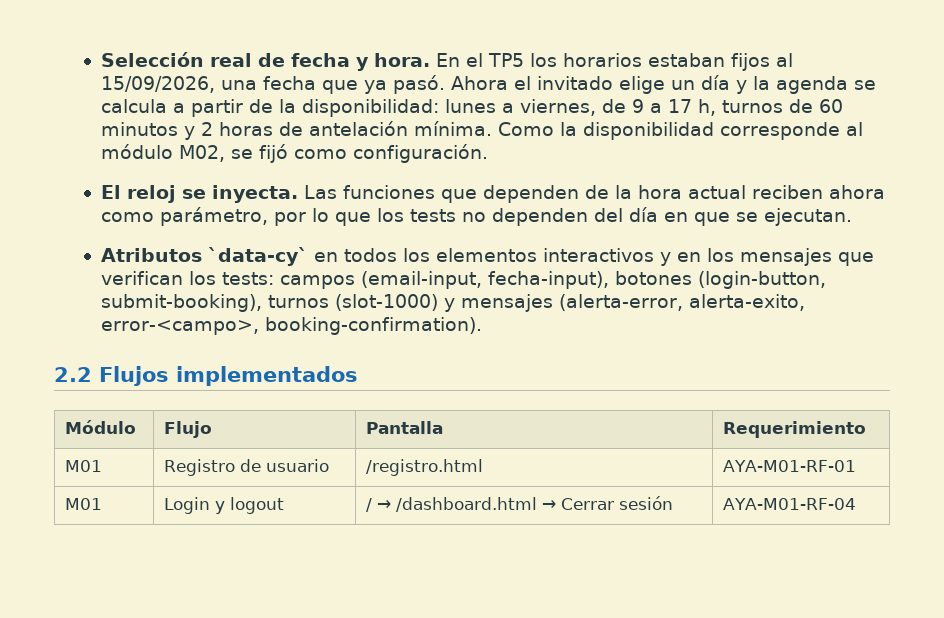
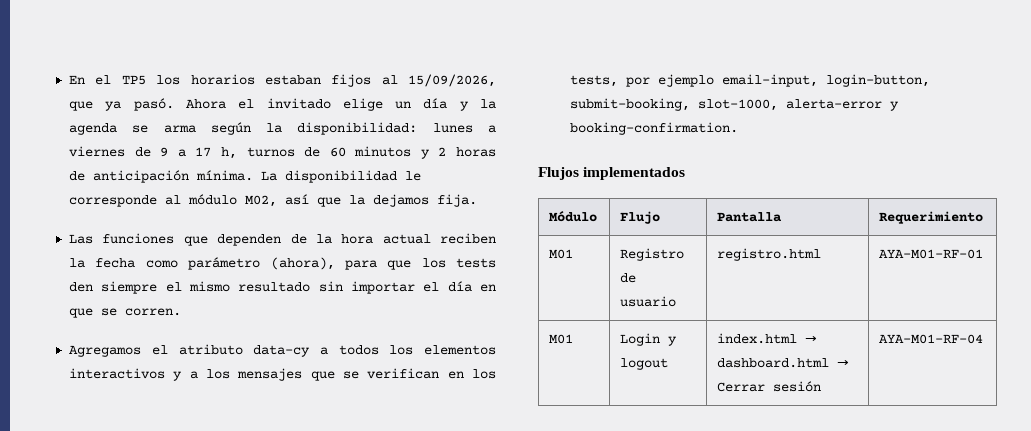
[100,52,430,71] Selección real de fecha y hora. -> (69, 79) none
[220,76,316,90] una fecha -> (496, 80) none
[100,99,273,117] calcula a partir de -> [163,122,251,135] arma según
[519,99,596,116] viernes, -> [69,146,126,157] viernes
[308,121,863,140] [100,144,488,163] [100,185,298,203] antelación mínima. Como la disponibilidad corresponde al módulo M02, se fijó como configuración. // El reloj se inyecta. -> [93,170,422,183] [69,194,478,207] anticipación mínima. La disponibilidad le corresponde al módulo M02, así que la dejamos fija. //
[828,185,885,199] [100,207,852,226] [100,247,338,266] ahora como parámetro, por lo que los tests no dependen del día en que se ejecutan. // Atributos `data-cy` en -> [69,257,496,270] [69,281,497,294] [69,308,182,318] [69,344,328,357] la fecha como parámetro (ahora), para que los tests den siempre el mismo resultado sin importar el día en que se corren. // Agregamos el atributo data-cy a
[676,252,701,262] en -> [189,371,198,379] a
[100,271,826,289] [100,294,805,312] [100,317,482,335] [54,367,92,382] verifican los tests: campos (email-input, fecha-input), botones (login-button, submit-booking), turnos (slot-1000) y mensajes (alerta-error, alerta-exito, error-<campo>, booking-confirmation). // 2.2 -> [343,368,497,379] [570,74,931,87] [570,98,900,111] [570,122,739,135] se verifican en los tests, por ejemplo email-input, login-button, submit-booking, slot-1000, alerta-error y booking-confirmation. //
[365,459,483,476] /registro.html -> [717,248,822,261] registro.html
[365,497,537,512] / → /dashboard.html -> [717,333,818,344] [717,358,830,368] index.html → dashboard.html

